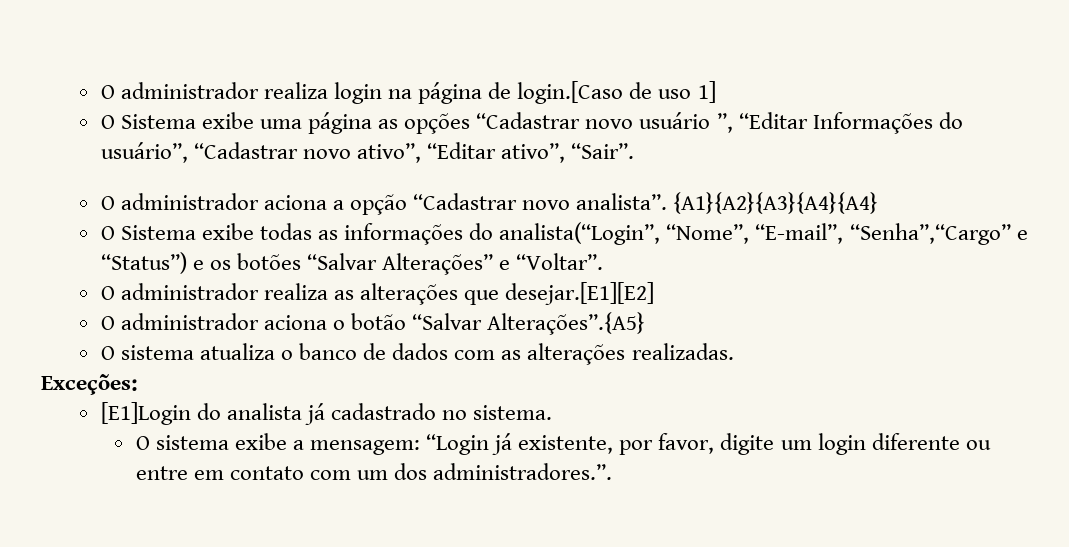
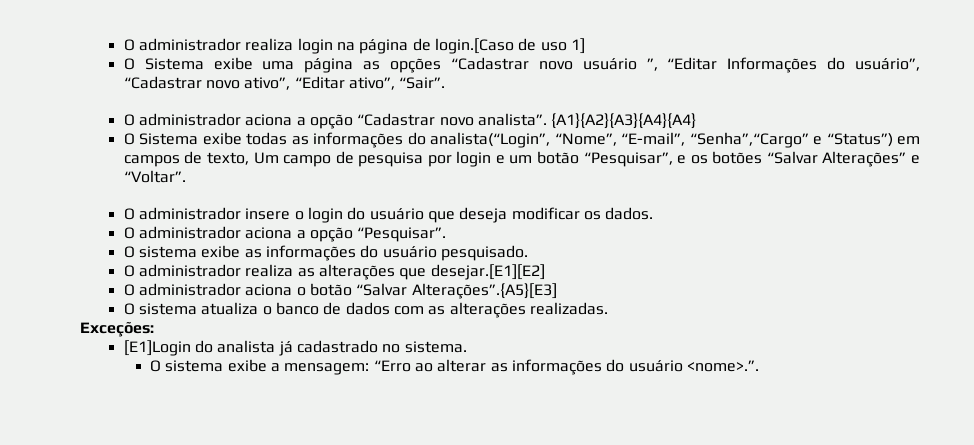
(187, 263) none -> [897,136,921,145] [123,151,673,167] em campos de texto, Um campo de pesquisa por login e um botão “Pesquisar”,
(604, 261) none -> [123,207,654,223] [123,226,447,242] [123,245,529,261] // O administrador insere o login do usuário que deseja modificar os dados. // O administrador aciona a opção “Pesquisar”. // O sistema exibe as informações do usuário pesquisado.
[487,312,646,335] Alterações”.{A5} -> [411,283,557,299] Alterações”.{A5}[E3]
[426,433,991,455] [135,463,613,480] “Login já existente, por favor, digite um login diferente ou entre em contato com um dos administradores.”. -> [373,359,759,375] “Erro ao alterar as informações do usuário <nome>.”.

